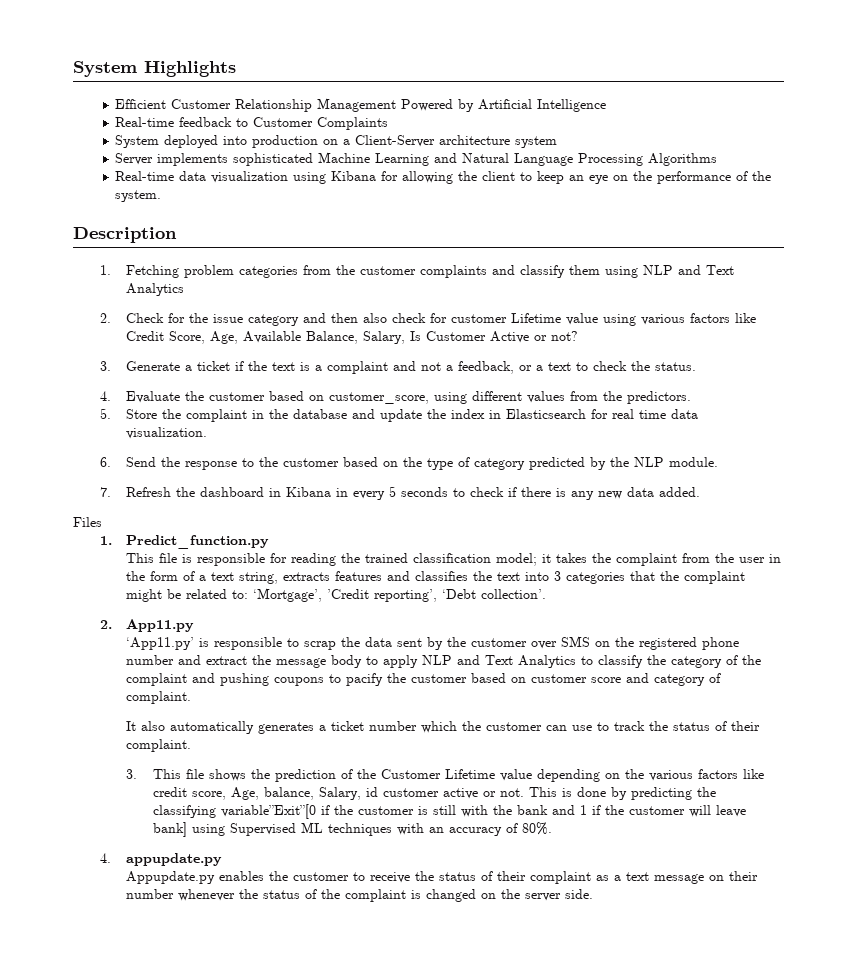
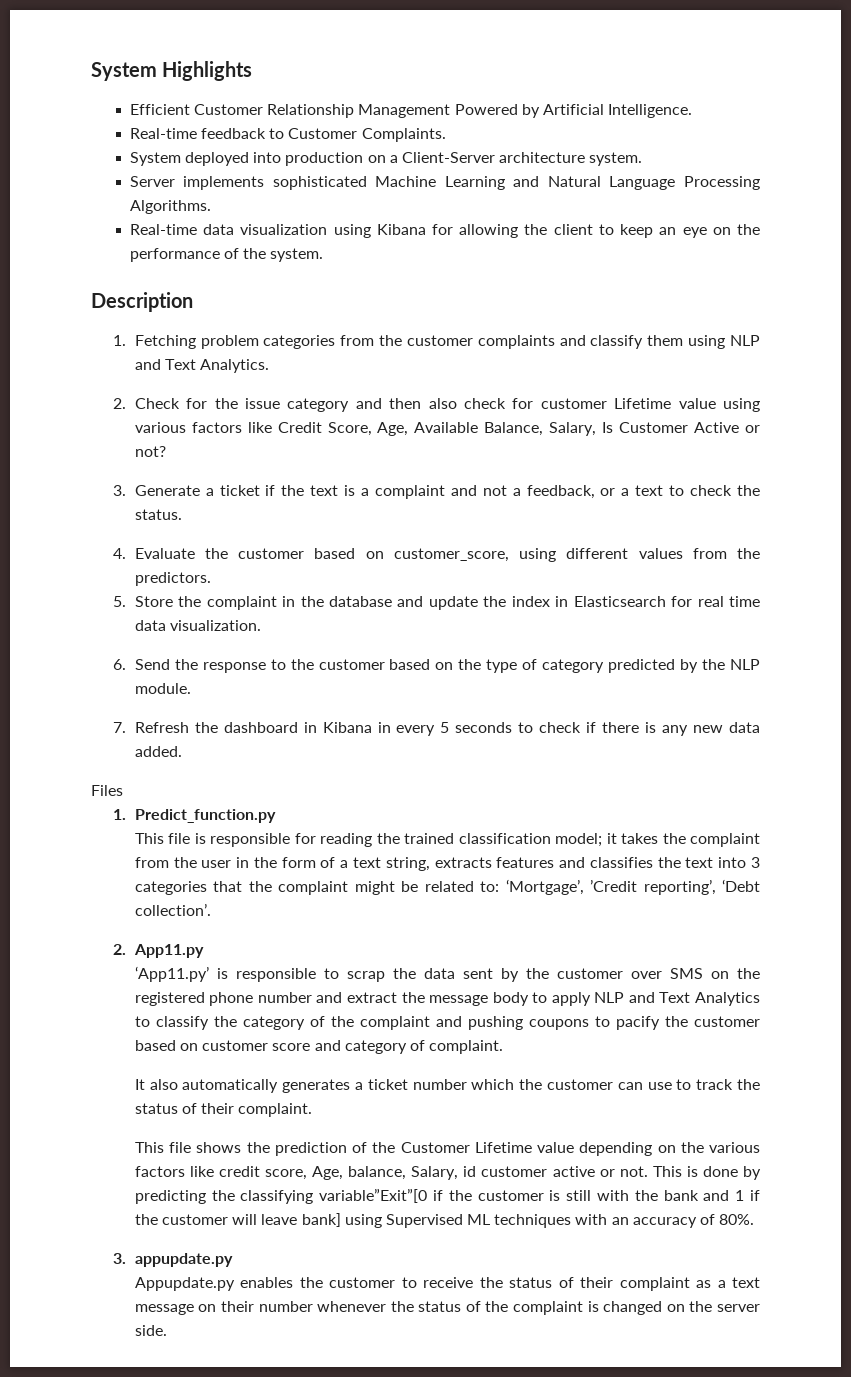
[537,99,607,112] Intelligence -> [608,104,693,118] Intelligence.
[317,117,389,130] Complaints -> [361,128,446,142] Complaints.
[515,136,558,148] system -> [589,152,643,166] system.
[648,153,718,166] Algorithms -> [129,200,211,214] Algorithms.
[126,283,185,296] Analytics -> [200,359,270,373] Analytics.
[126,769,138,779] 3. -> (313, 1110) none
[99,853,111,863] 4. -> [112,1253,126,1264] 3.

